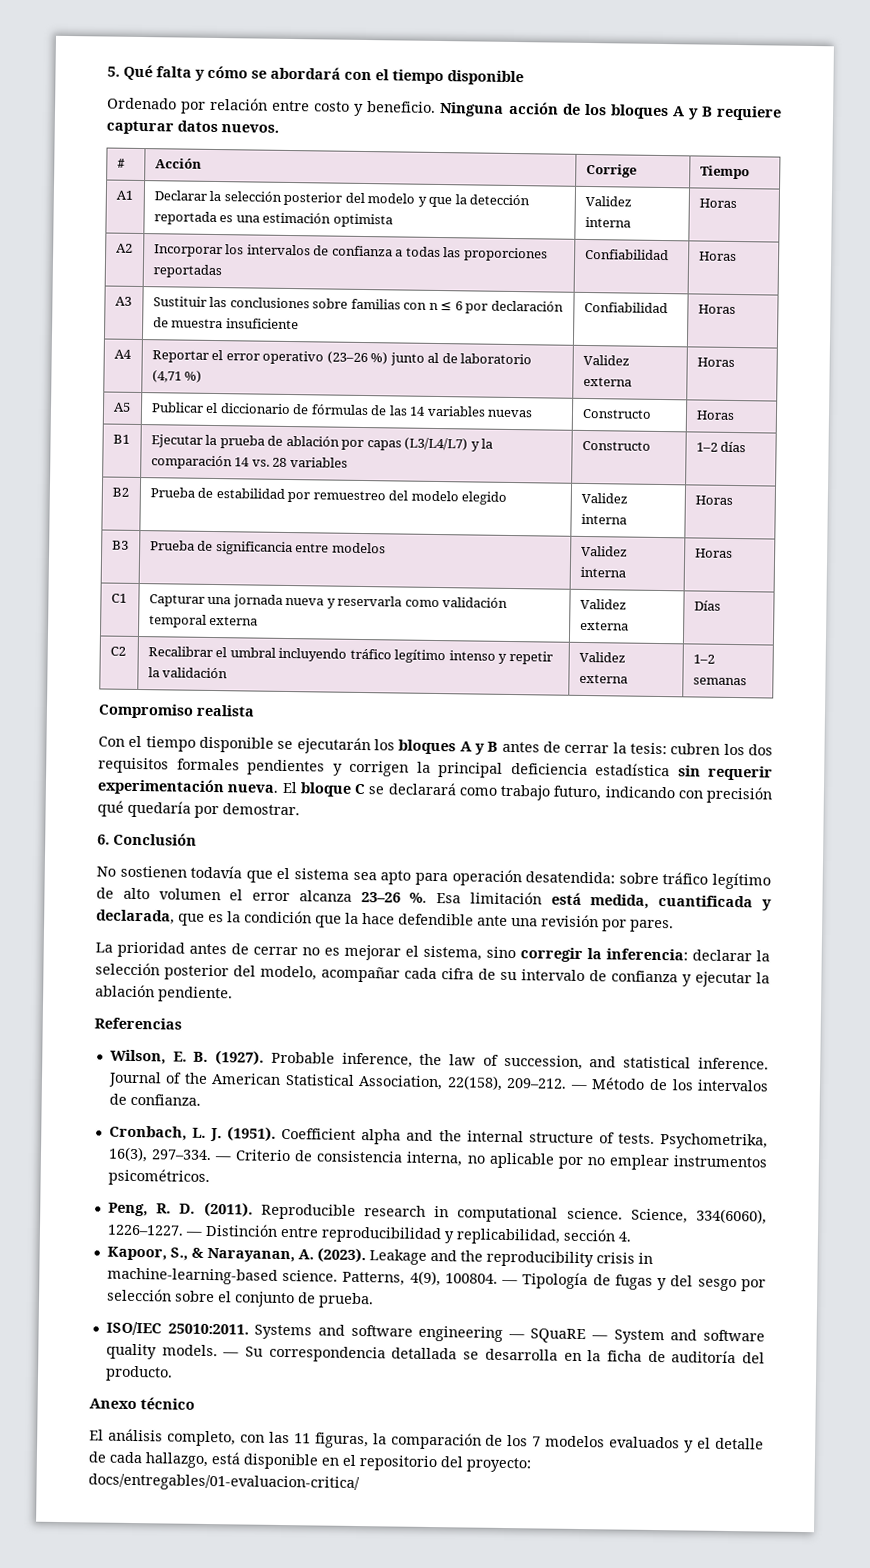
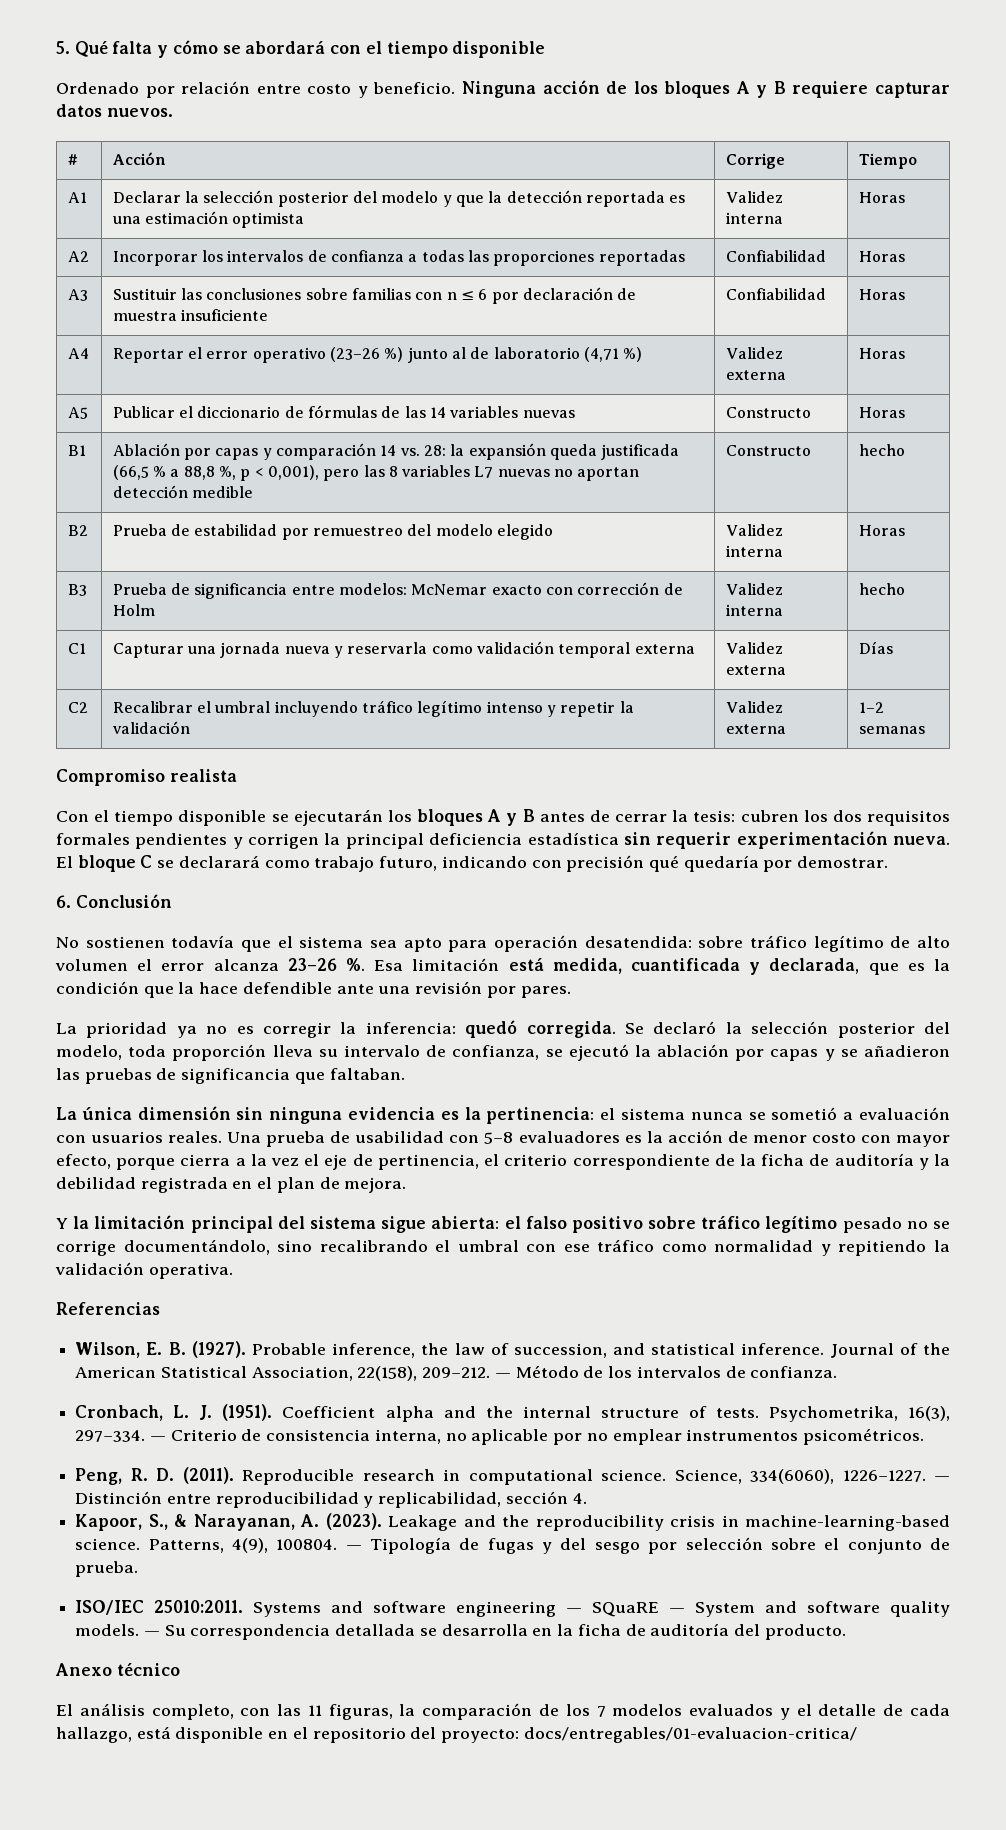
[150,434,494,452] [150,455,348,470] [581,440,651,451] [695,441,747,453] Ejecutar la prueba de ablación por capas (L3/L4/L7) y la comparación 14 vs. 28 variables | Constructo | 1–2 días -> [112,443,680,460] [112,465,640,481] [112,485,253,498] [725,445,811,456] [858,444,905,456] Ablación por capas y comparación 14 vs. 28: la expansión queda justificada (66,5 % a 88,8 %, p < 0,001), pero las 8 variables L7 nuevas no aportan detección medible | Constructo | hecho
[331,542,386,554] [580,545,628,557] [579,566,626,578] [694,548,733,558] modelos | Validez interna | Horas -> [338,582,683,595] [112,604,155,616] [725,583,783,595] [725,604,783,616] [858,583,905,595] modelos: McNemar exacto con corrección de Holm | Validez interna | hecho
[189,943,752,962] antes de cerrar no es mejorar el sistema, sino corregir la inferencia: declarar -> [176,1020,717,1038] ya no es corregir la inferencia: quedó corregida. Se declaró
[321,966,770,988] [95,984,233,1003] acompañar cada cifra de su intervalo de confianza y ejecutar la ablación pendiente. -> [128,1044,950,1061] [56,1068,405,1084] [56,1106,950,1124] [56,1130,950,1147] [56,1153,951,1170] [56,1177,407,1193] [56,1215,950,1233] [56,1239,951,1256] [55,1262,233,1279] toda proporción lleva su intervalo de confianza, se ejecutó la ablación por capas y se añadieron las pruebas de significancia que faltaban. // La única dimensión sin ninguna evidencia es la pertinencia: el sistema nunca se sometió a evaluación con usuarios reales. Una prueba de usabilidad con 5–8 evaluadores es la acción de menor costo con mayor efecto, porque cierra a la vez el eje de pertinencia, el criterio correspondiente de la ficha de auditoría y la debilidad registrada en el plan de mejora. // Y la limitación principal del sistema sigue abierta: el falso positivo sobre tráfico legítimo pesado no se corrige documentándolo, sino recalibrando el umbral con ese tráfico como normalidad y repitiendo la validación operativa.

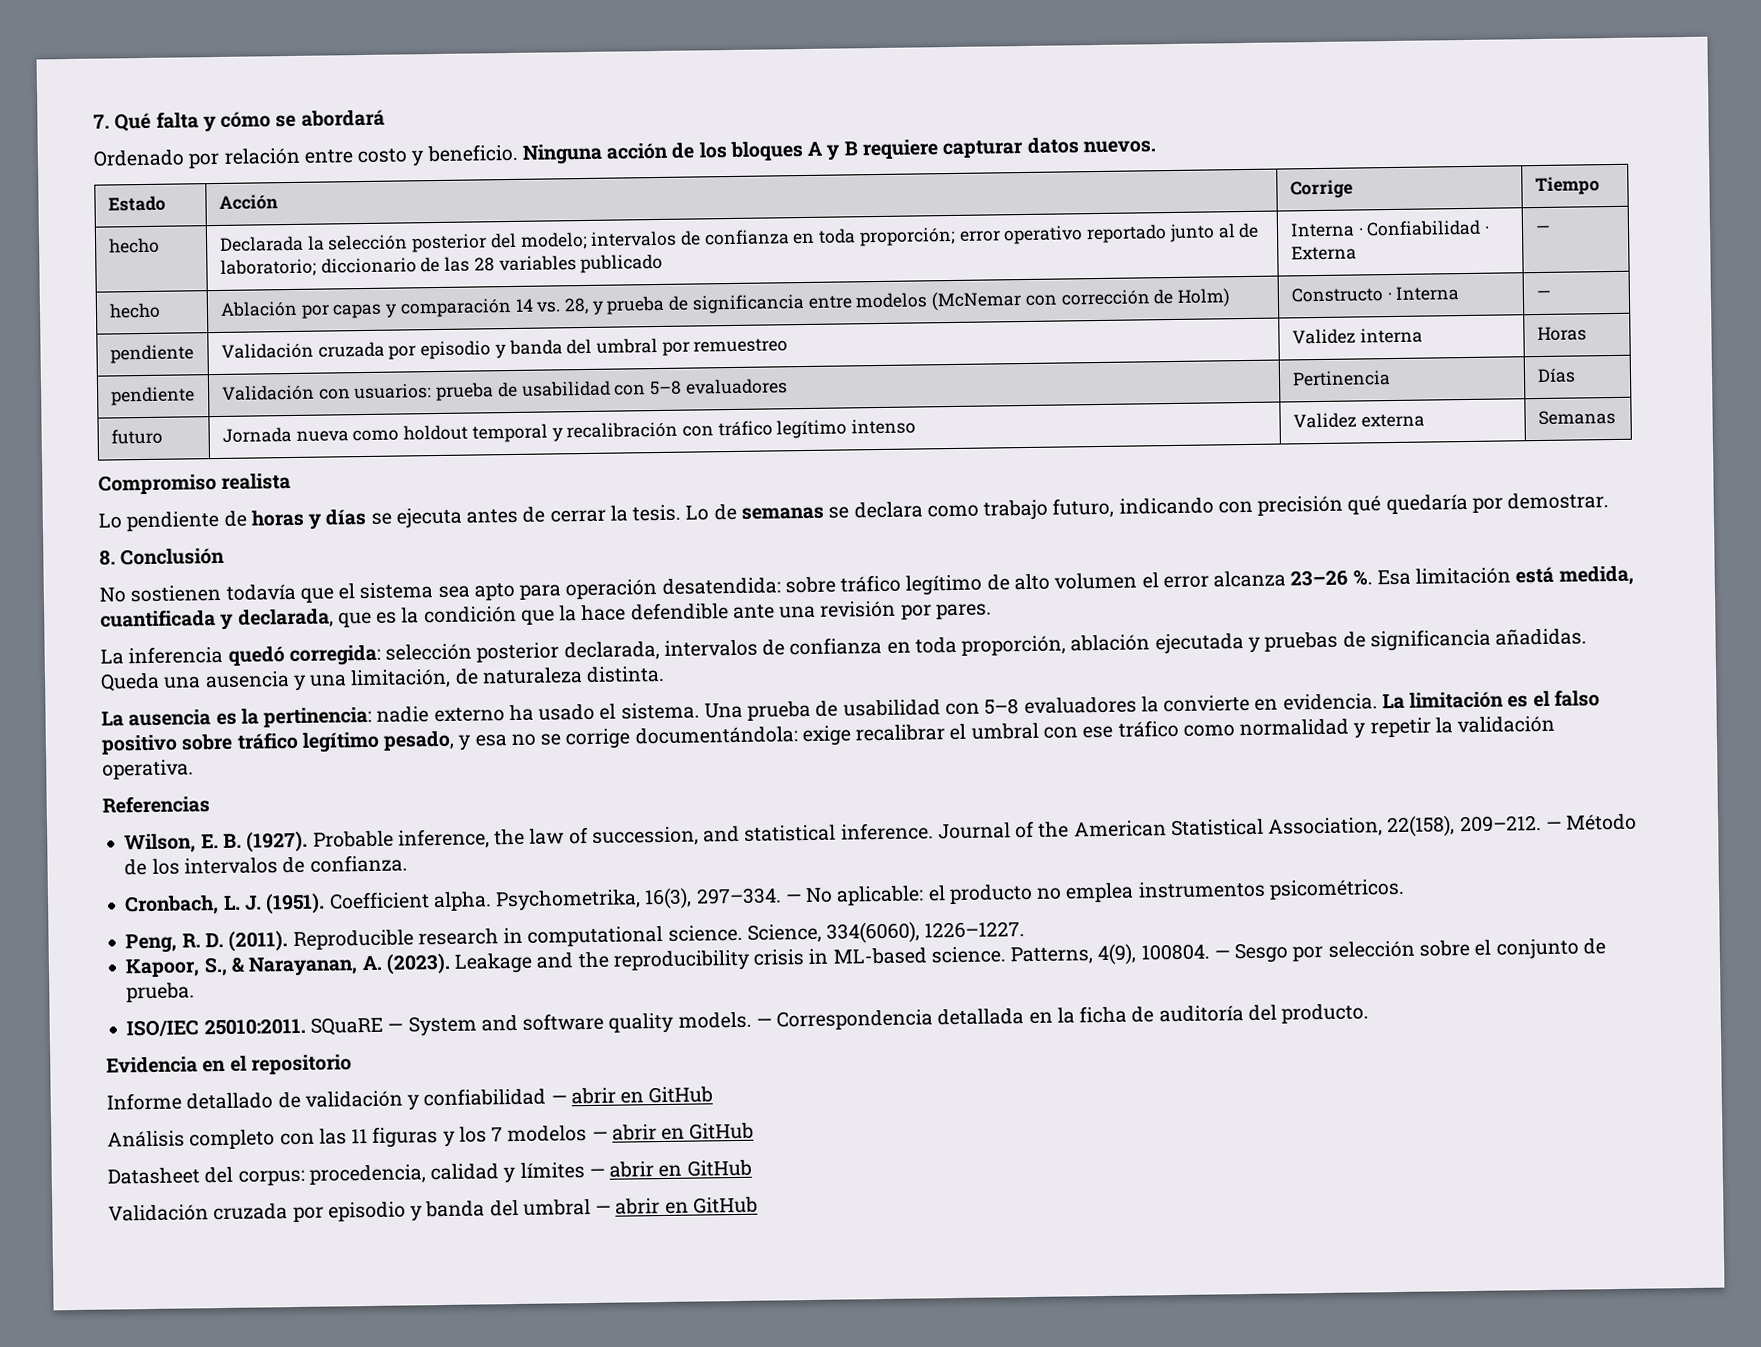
[56,41,70,54] 5. -> [93,114,110,129] 7.
[330,41,546,58] con el tiempo disponible -> (385, 118) none
[67,154,78,165] # -> [107,195,166,212] Estado
[67,192,87,203] [112,190,686,207] [112,211,305,228] [725,191,783,203] [725,212,783,224] [858,192,905,203] [67,251,89,262] [112,250,685,266] [725,250,826,262] [858,251,905,262] [67,289,88,301] [112,287,637,304] [112,309,268,321] [725,288,826,300] [858,289,905,300] [67,348,89,359] [112,347,643,363] [725,347,783,359] [725,370,786,380] [858,348,905,359] [67,407,88,419] [112,405,575,418] [725,407,811,418] [858,407,905,418] [67,445,86,456] A1 | Declarar la selección posterior del modelo y que la detección reportada es una estimación optimista | Validez interna | Horas // A2 | Incorporar los intervalos de confianza a todas las proporciones reportadas | Confiabilidad | Horas // A3 | Sustituir las conclusiones sobre familias con n ≤ 6 por declaración de muestra insuficiente | Confiabilidad | Horas // A4 | Reportar el error operativo (23–26 %) junto al de laboratorio (4,71 %) | Validez externa | Horas // A5 | Publicar el diccionario de fórmulas de las 14 variables nuevas | Constructo | Horas // B1 -> [108,237,160,254] [218,222,1260,253] [219,253,664,277] [1289,219,1491,238] [1290,245,1357,261] [1534,225,1551,234] [108,302,161,319] hecho | Declarada la selección posterior del modelo; intervalos de confianza en toda proporción; error operativo reportado junto al de laboratorio; diccionario de las 28 variables publicado | Interna · Confiabilidad · Externa | — // hecho
[423,443,680,460] [112,465,640,481] [112,485,253,498] [725,445,811,456] [858,444,905,456] [67,525,88,536] [112,524,278,536] 28: la expansión queda justificada (66,5 % a 88,8 %, p < 0,001), pero las 8 variables L7 nuevas no aportan detección medible | Constructo | hecho // B2 | Prueba de estabilidad -> [564,288,1232,315] [1290,286,1460,303] [1535,290,1551,299] [109,344,194,364] [220,337,659,360] 28, y prueba de significancia entre modelos (McNemar con corrección de Holm) | Constructo · Interna | — // pendiente | Validación cruzada por episodio y banda del umbral
[407,524,553,540] [725,524,783,536] [725,545,783,557] [858,525,905,536] [67,584,87,596] [112,582,683,599] [112,604,155,616] [725,583,783,595] [725,604,783,616] [858,583,905,595] [67,643,86,654] [112,641,695,658] [725,642,783,654] [725,665,786,675] [858,641,893,654] [67,702,88,713] [112,700,634,717] [112,721,190,734] [725,701,783,713] [725,724,786,734] [858,702,884,713] [858,726,925,734] [56,769,237,786] [56,809,950,826] [56,831,951,849] [56,855,260,872] del modelo elegido | Validez interna | Horas // B3 | Prueba de significancia entre modelos: McNemar exacto con corrección de Holm | Validez interna | hecho // C1 | Capturar una jornada nueva y reservarla como validación temporal externa | Validez externa | Días // C2 | Recalibrar el umbral incluyendo tráfico legítimo intenso y repetir la validación | Validez externa | 1–2 semanas // Compromiso realista // Con el tiempo disponible se ejecutarán los bloques A y B antes de cerrar la tesis: cubren los dos requisitos formales pendientes y corrigen la principal deficiencia estadística sin requerir experimentación nueva. El bloque C se declarará -> [1291,327,1423,345] [1536,326,1587,342] [110,386,195,406] [221,378,788,402] [1291,370,1391,387] [1536,368,1576,384] [110,428,163,445] [221,418,917,443] [1292,412,1425,429] [1537,409,1616,426] [98,473,292,495] [98,501,923,532] | Validez interna | Horas // pendiente | Validación con usuarios: prueba de usabilidad con 5–8 evaluadores | Pertinencia | Días // futuro | Jornada nueva como holdout temporal y recalibración con tráfico legítimo intenso | Validez externa | Semanas // Compromiso realista // Lo pendiente de horas y días se ejecuta antes de cerrar la tesis. Lo de semanas se declara
[56,895,71,908] 6. -> [99,549,116,566] 8.
[86,1020,950,1038] [56,1044,950,1061] [56,1068,405,1084] [56,1106,950,1124] [56,1131,223,1143] prioridad ya no es corregir la inferencia: quedó corregida. Se declaró la selección posterior del modelo, toda proporción lleva su intervalo de confianza, se ejecutó la ablación por capas y se añadieron las pruebas de significancia que faltaban. // La única dimensión sin ninguna evidencia es la pertinencia: el sistema nunca se sometió a evaluación con usuarios reales. -> [128,628,1588,667] [100,665,666,692] [101,702,700,728] inferencia quedó corregida: selección posterior declarada, intervalos de confianza en toda proporción, ablación ejecutada y pruebas de significancia añadidas. Queda una ausencia y una limitación, de naturaleza distinta. // La ausencia es la pertinencia: nadie externo ha usado el sistema.
[624,1130,950,1147] [56,1153,951,1170] [56,1177,407,1193] [56,1215,500,1233] es la acción de menor costo con mayor efecto, porque cierra a la vez el eje de pertinencia, el criterio correspondiente de la ficha de auditoría y la debilidad registrada en el plan de mejora. // Y la limitación principal del sistema sigue abierta: -> [1140,691,1529,713] la convierte en evidencia. La limitación es
[842,1217,950,1233] [56,1239,428,1256] pesado no se corrige documentándolo, sino recalibrando -> [383,724,946,751] pesado, y esa no se corrige documentándola: exige recalibrar
[838,1240,927,1256] repitiendo -> [1369,717,1431,738] repetir
[385,1406,950,1422] [75,1429,682,1445] alpha and the internal structure of tests. Psychometrika, 16(3), 297–334. — Criterio de consistencia interna, no aplicable por no emplear -> [432,882,1135,912] alpha. Psychometrika, 16(3), 297–334. — No aplicable: el producto no emplea
[933,1476,950,1481] [75,1491,587,1508] — Distinción entre reproducibilidad y replicabilidad, sección 4. -> (1026, 930) none
[744,1515,950,1531] machine-learning-based -> [832,947,927,965] ML-based
[370,1537,640,1554] Tipología de fugas y del sesgo -> [1234,942,1289,964] Sesgo
[253,1601,583,1617] Systems and software engineering — -> (306, 1026) none
[164,1624,528,1640] Su correspondencia detallada se desarrolla -> [776,1008,1025,1031] Correspondencia detallada
[55,1662,180,1676] [56,1703,951,1720] [56,1726,857,1743] Anexo técnico // El análisis completo, con las 11 figuras, la comparación de los 7 modelos evaluados y el detalle de cada hallazgo, está disponible en el repositorio del proyecto: docs/entregables/01-evaluacion-critica/ -> [106,1054,352,1075] [106,1086,714,1111] [107,1122,755,1150] [107,1159,752,1186] [108,1196,758,1223] Evidencia en el repositorio // Informe detallado de validación y confiabilidad — abrir en GitHub // Análisis completo con las 11 figuras y los 7 modelos — abrir en GitHub // Datasheet del corpus: procedencia, calidad y límites — abrir en GitHub // Validación cruzada por episodio y banda del umbral — abrir en GitHub

